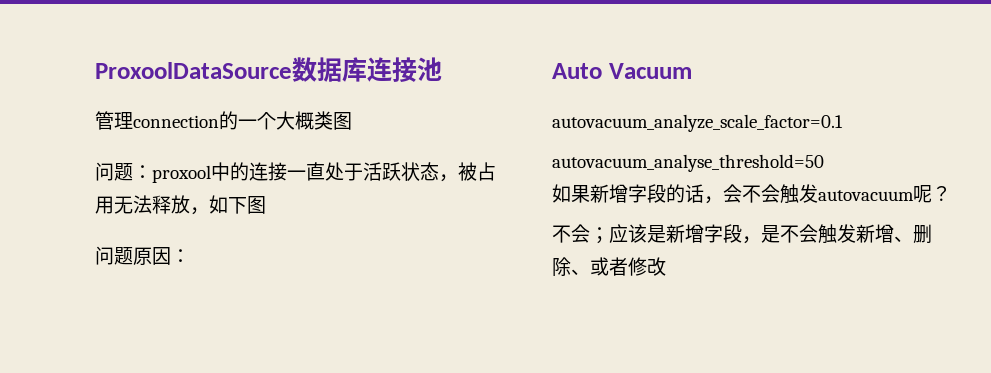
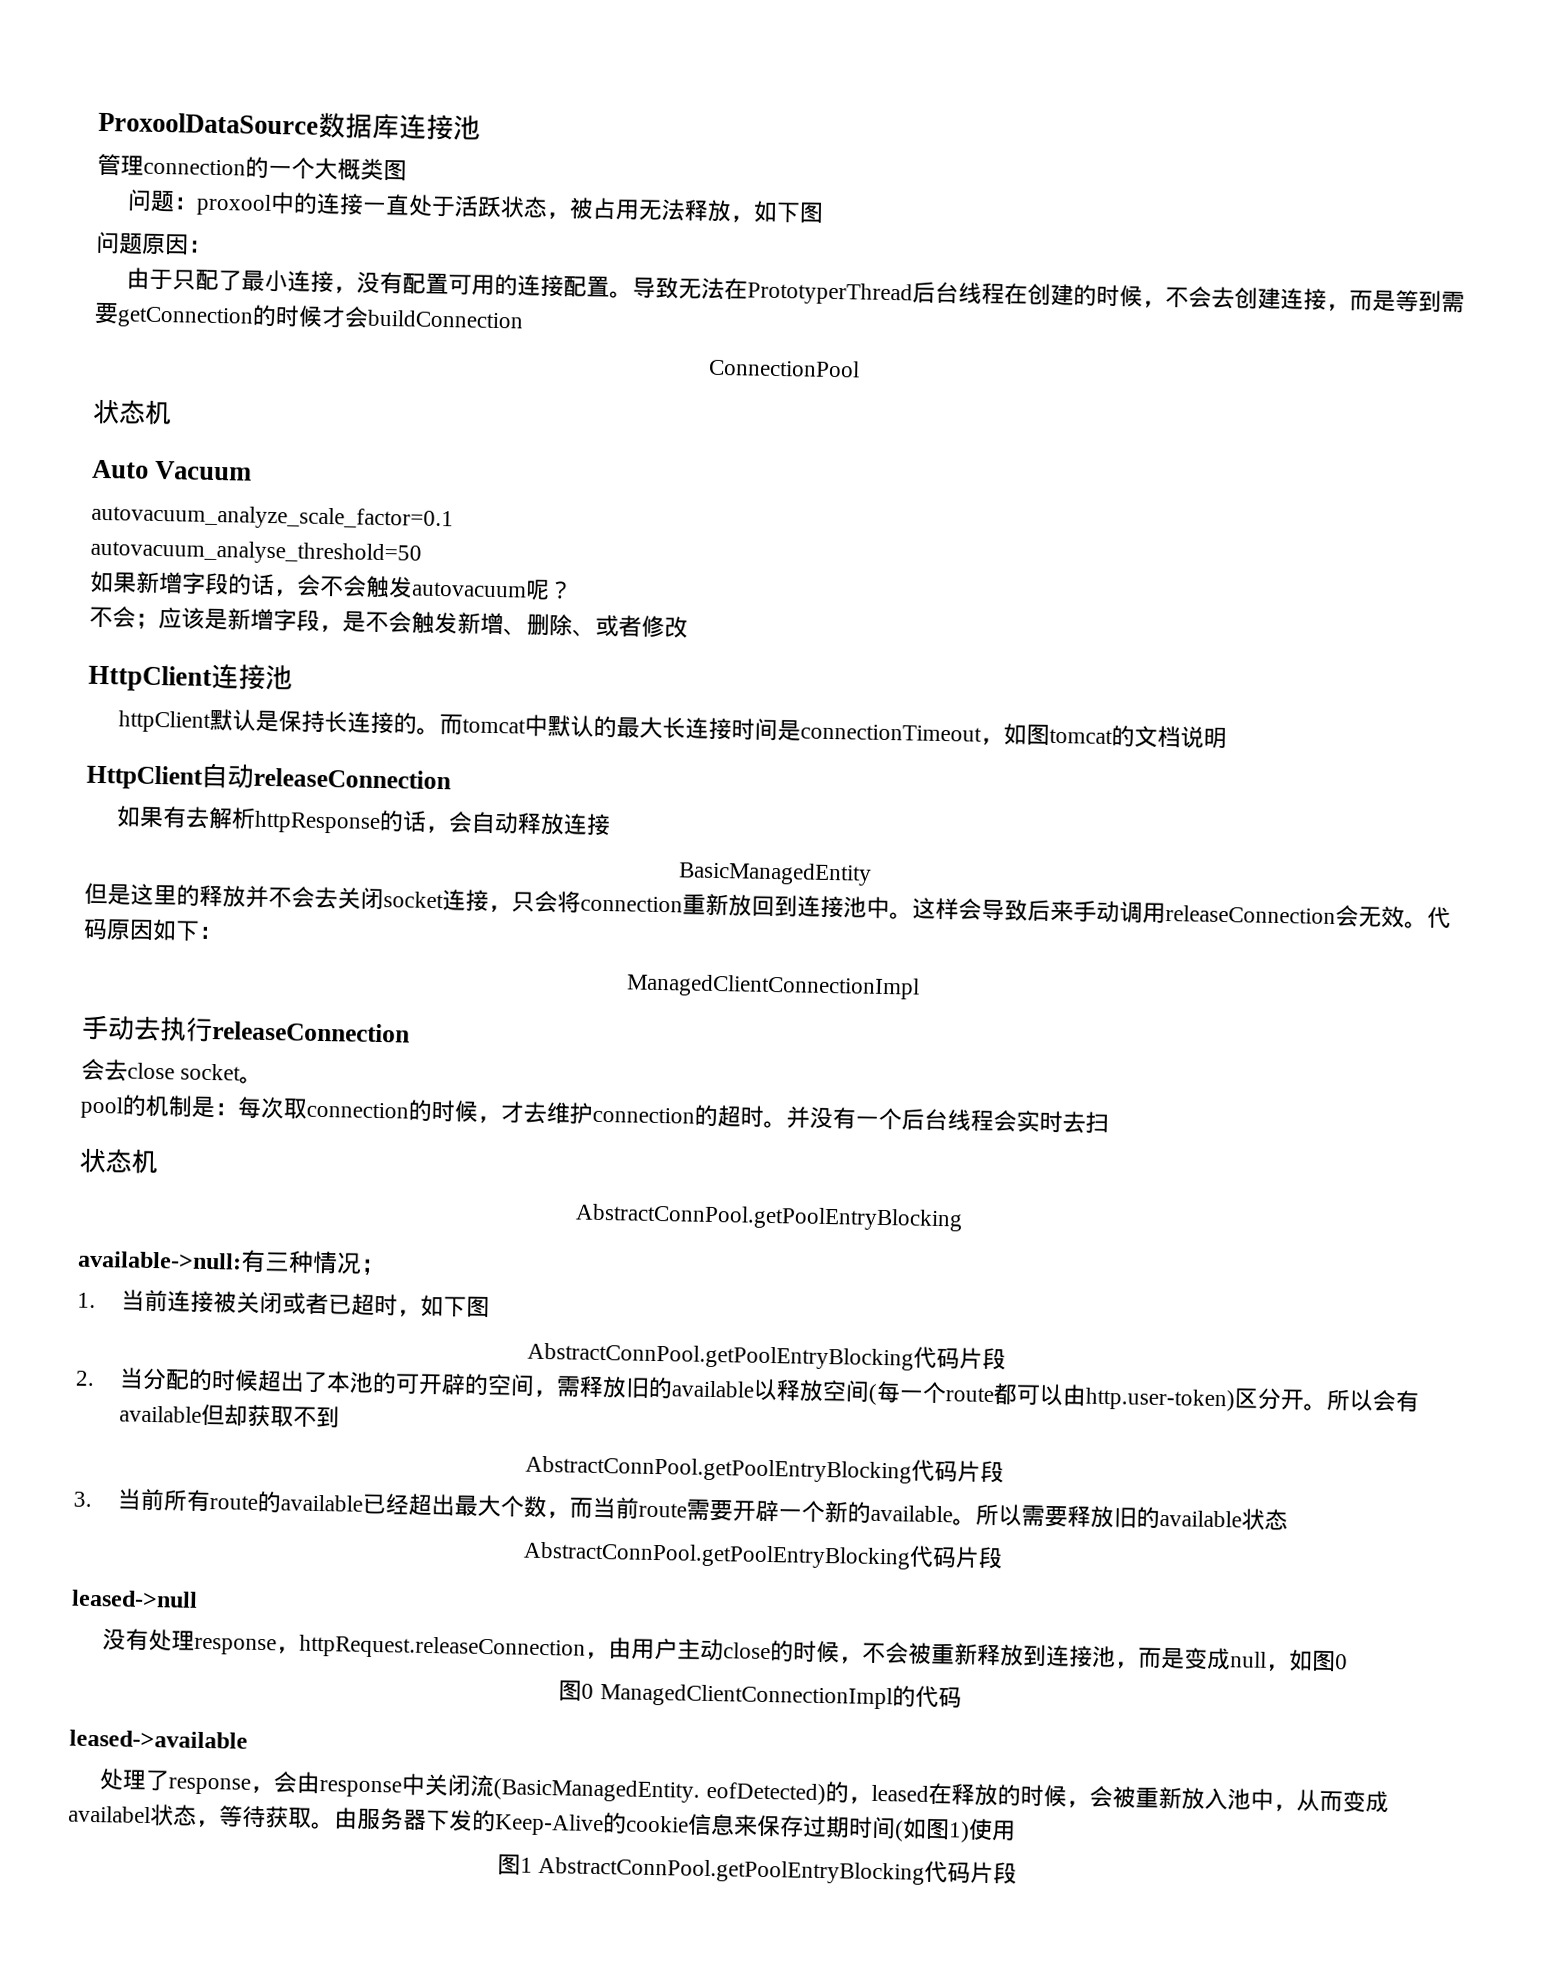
(190, 256) none -> [126,267,1466,314] [94,302,524,329] [707,358,860,378] [92,398,172,426] // 由于只配了最小连接，没有配置可用的连接配置。导致无法在PrototyperThread后台线程在创建的时候，不会去创建连接，而是等到需要getConnection的时候才会buildConnection // ConnectionPool // 状态机
(666, 266) none -> [88,663,293,692] [118,708,1228,750] [86,762,451,790] [116,805,612,837] [677,861,872,886] [84,882,1451,930] [83,918,223,942] [625,973,920,1000] [82,1014,410,1043] [81,1058,264,1084] [80,1094,1109,1135] [79,1147,159,1175] [574,1203,963,1232] [77,1249,386,1277] [77,1289,490,1319] [526,1342,1006,1371] [75,1367,1419,1413] [118,1403,340,1429] [524,1455,1004,1484] [73,1488,1288,1531] [522,1541,1003,1570] [71,1589,198,1608] [102,1628,1349,1673] [558,1680,962,1710] [69,1729,248,1749] [99,1768,1389,1814] [68,1804,1016,1843] [496,1854,1018,1885] // HttpClient连接池 // httpClient默认是保持长连接的。而tomcat中默认的最大长连接时间是connectionTimeout，如图tomcat的文档说明 // HttpClient自动releaseConnection // 如果有去解析httpResponse的话，会自动释放连接 // BasicManagedEntity // 但是这里的释放并不会去关闭socket连接，只会将connection重新放回到连接池中。这样会导致后来手动调用releaseConnection会无效。代码原因如下： // ManagedClientConnectionImpl // 手动去执行releaseConnection // 会去close socket。 // pool的机制是：每次取connection的时候，才去维护connection的超时。并没有一个后台线程会实时去扫 // 状态机 // AbstractConnPool.getPoolEntryBlocking // available->null:有三种情况； // 1.当前连接被关闭或者已超时，如下图 // AbstractConnPool.getPoolEntryBlocking代码片段 // 2.当分配的时候超出了本池的可开辟的空间，需释放旧的available以释放空间(每一个route都可以由http.user-token)区分开。所以会有available但却获取不到 // AbstractConnPool.getPoolEntryBlocking代码片段 // 3.当前所有route的available已经超出最大个数，而当前route需要开辟一个新的available。所以需要释放旧的available状态 // AbstractConnPool.getPoolEntryBlocking代码片段 // leased->null // 没有处理response，httpRequest.releaseConnection，由用户主动close的时候，不会被重新释放到连接池，而是变成null，如图0 // 图0 ManagedClientConnectionImpl的代码 // leased->available // 处理了response，会由response中关闭流(BasicManagedEntity. eofDetected)的，leased在释放的时候，会被重新放入池中，从而变成availabel状态，等待获取。由服务器下发的Keep-Alive的cookie信息来保存过期时间(如图1)使用 // 图1 AbstractConnPool.getPoolEntryBlocking代码片段

